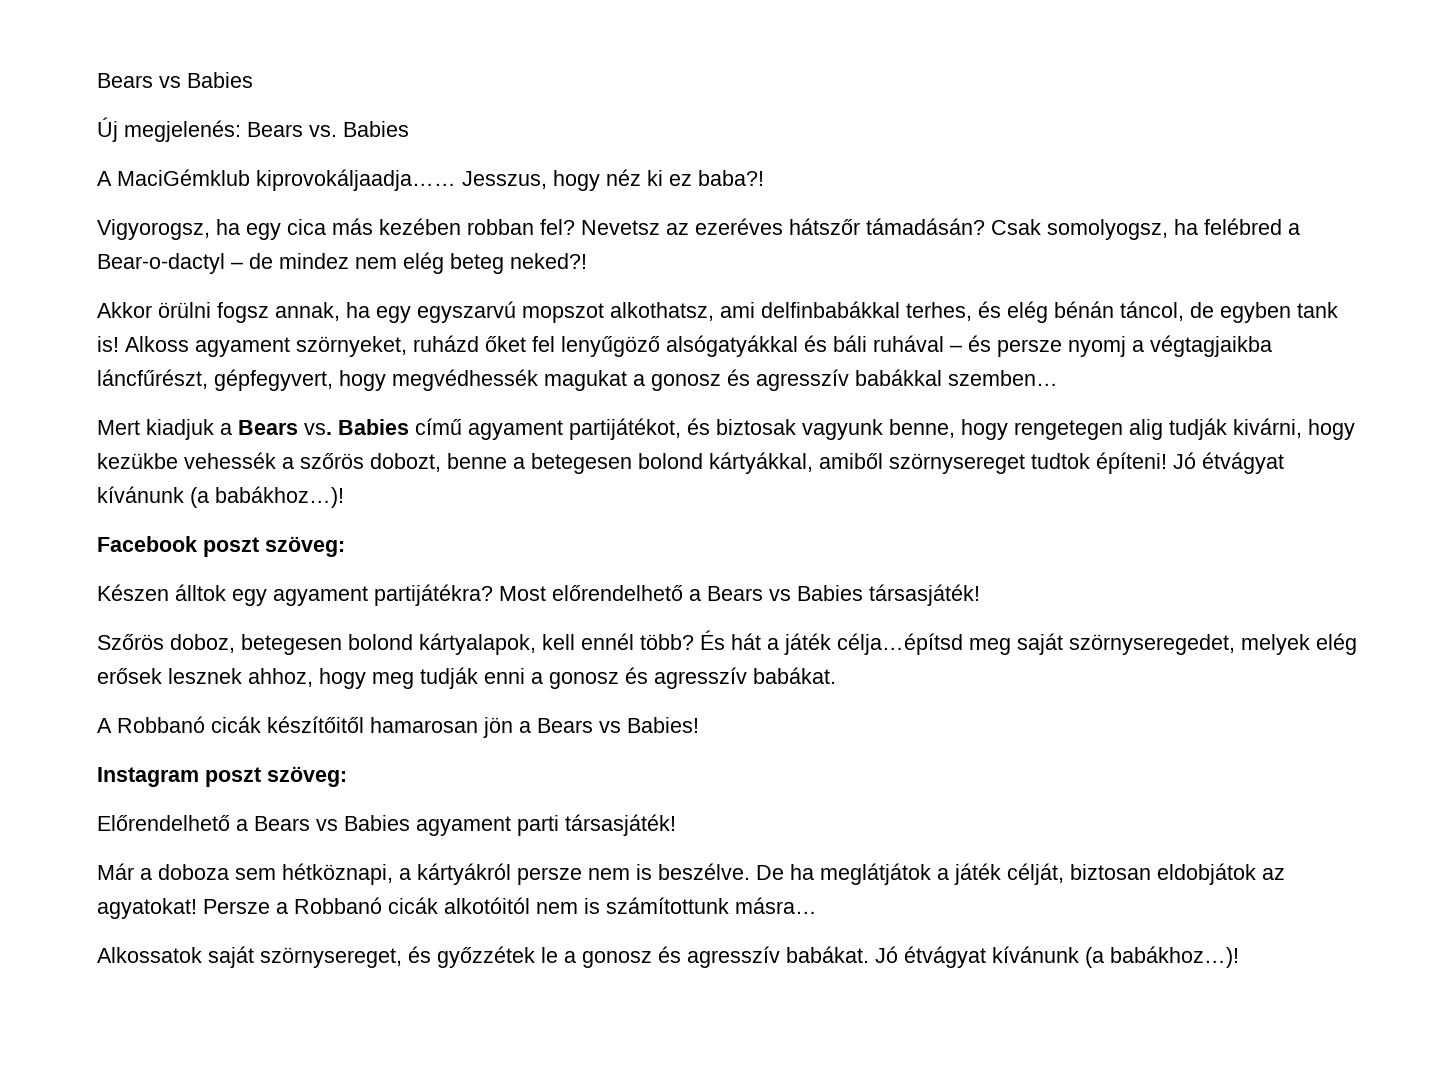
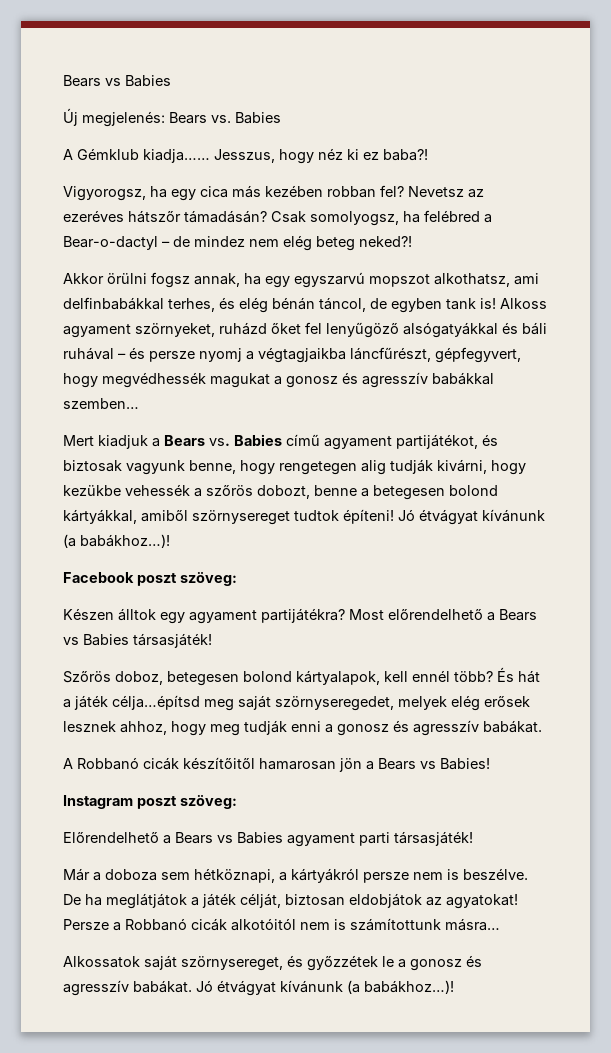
[117,169,456,191] MaciGémklub kiprovokáljaadja…… -> [77,148,210,163] Gémklub kiadja……

